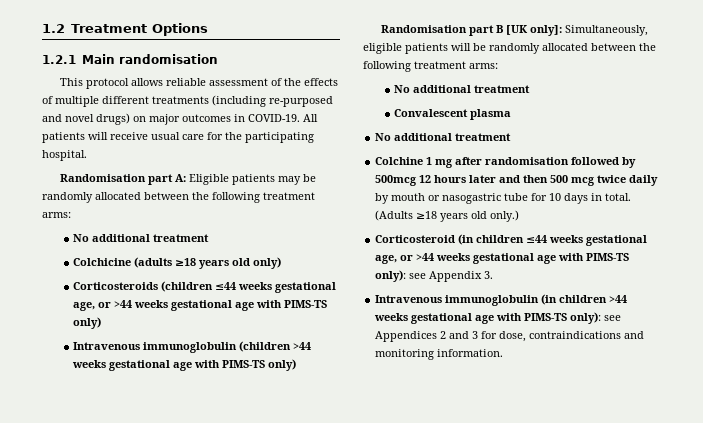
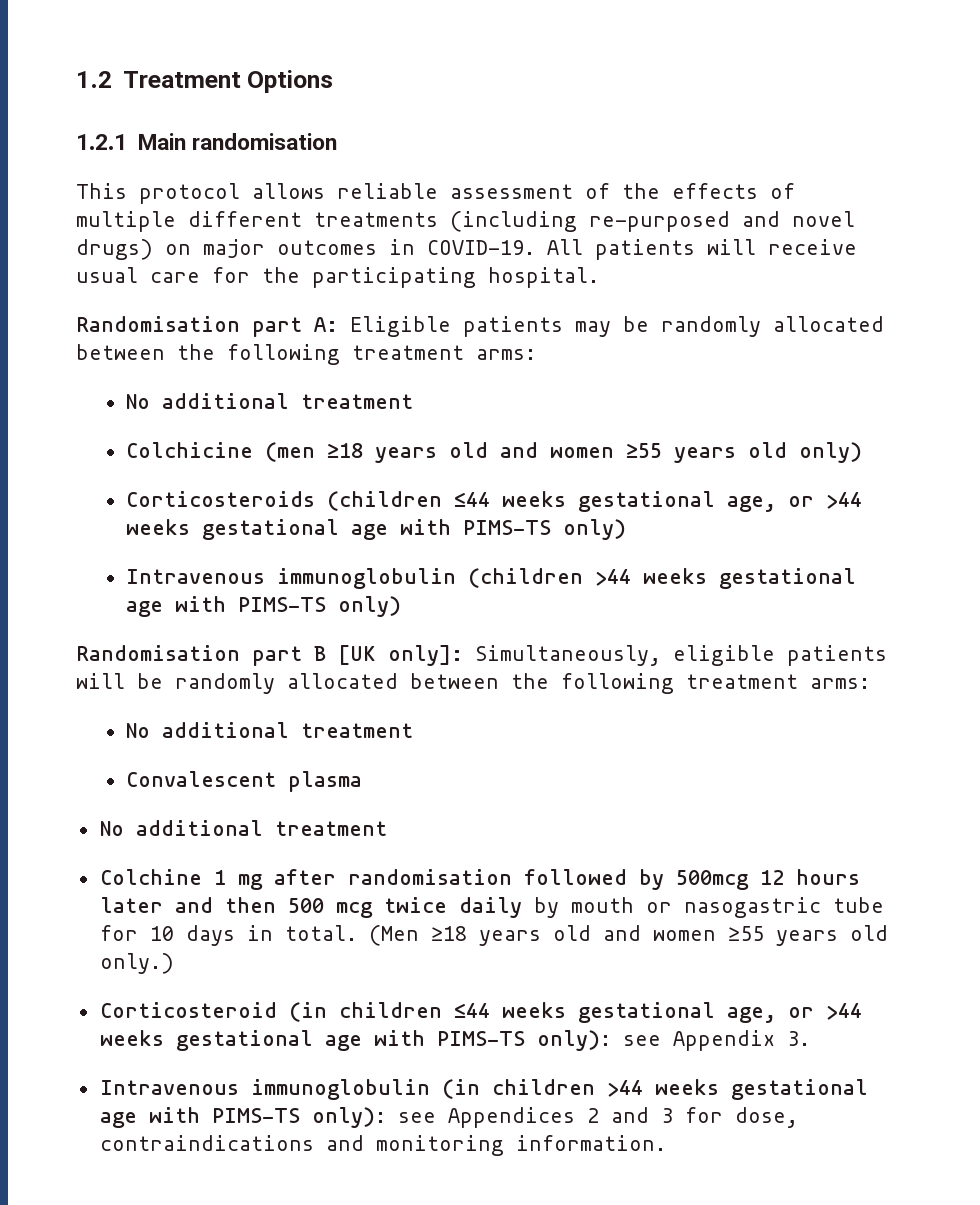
[134,257,251,269] (adults ≥18 years old -> [265,442,788,463] (men ≥18 years old and women ≥55 years old
[375,210,488,222] (Adults ≥18 years old -> [368,925,888,946] (Men ≥18 years old and women ≥55 years old

